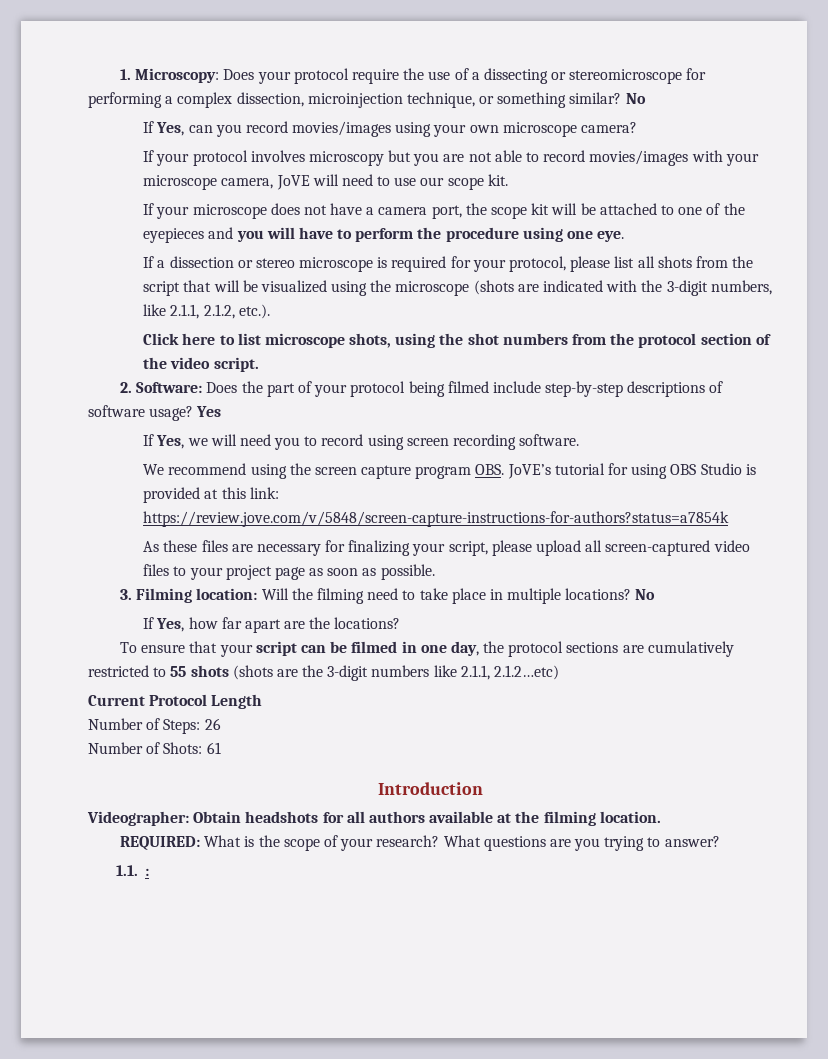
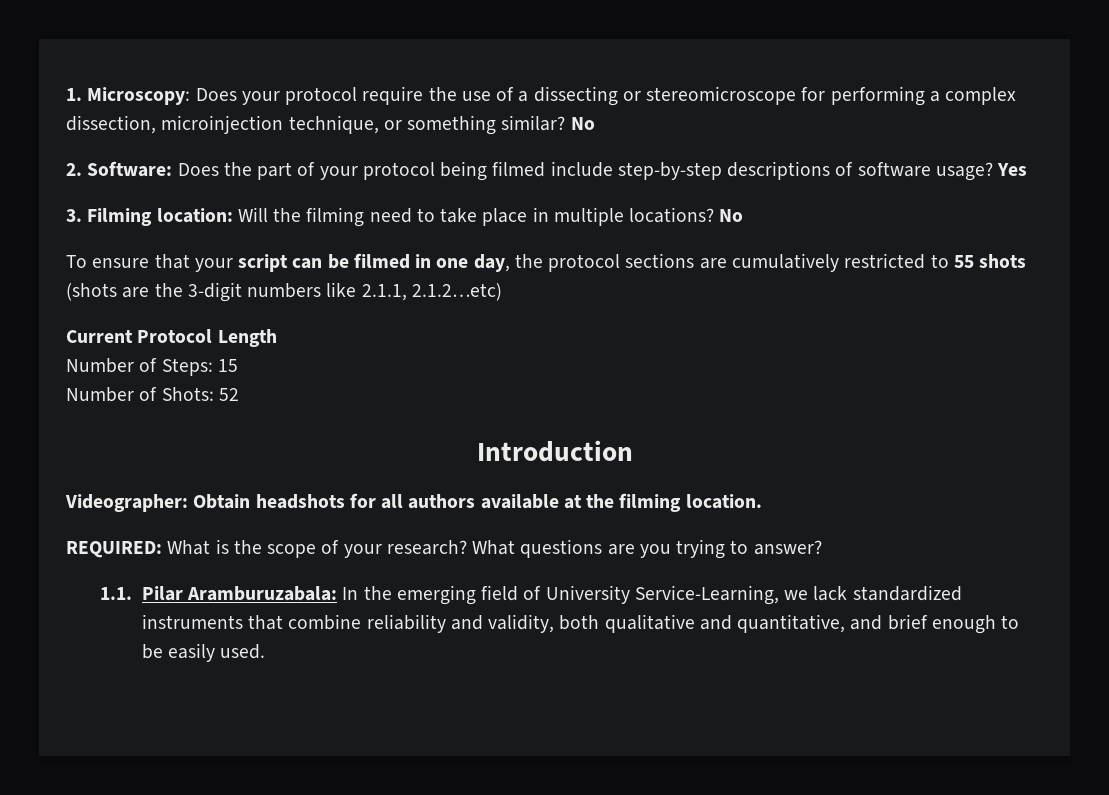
[143,121,638,137] [143,150,759,166] [143,174,508,190] [143,203,745,219] [143,227,625,243] [143,256,754,272] [143,280,772,296] [143,304,270,319] [143,333,771,348] [143,357,259,372] // If Yes, can you record movies/images using your own microscope camera? // If your protocol involves microscopy but you are not able to record movies/images with your microscope camera, JoVE will need to use our scope kit. // If your microscope does not have a camera port, the scope kit will be attached to one of the eyepieces and you will have to perform the procedure using one eye. // If a dissection or stereo microscope is required for your protocol, please list all shots from the script that will be visualized using the microscope (shots are indicated with the 3-digit numbers, like 2.1.1, 2.1.2, etc.). // Click here to list microscope shots, using the shot numbers from the protocol section of the video script. -> (595, 123) none
[143,434,580,450] [143,463,756,479] [143,487,279,503] [143,511,730,527] [143,540,750,556] [143,564,435,580] // If Yes, we will need you to record using screen recording software. // We recommend using the screen capture program OBS. JoVE’s tutorial for using OBS Studio is provided at this link: https://review.jove.com/v/5848/screen-capture-instructions-for-authors?status=a7854k // As these files are necessary for finalizing your script, please upload all screen-captured video files to your project page as soon as possible. -> (1028, 169) none
[143,617,401,633] // If Yes, how far apart are the locations? -> (744, 215) none
[204,718,221,730] 26 -> [217,359,238,372] 15
[206,742,221,754] 61 -> [218,388,239,401] 52
[145,868,150,876] : -> [141,585,962,605] [141,614,1020,634] [141,643,266,662] Pilar Aramburuzabala: In the emerging field of University Service-Learning, we lack standardized instruments that combine reliability and validity, both qualitative and quantitative, and brief enough to be easily used.

